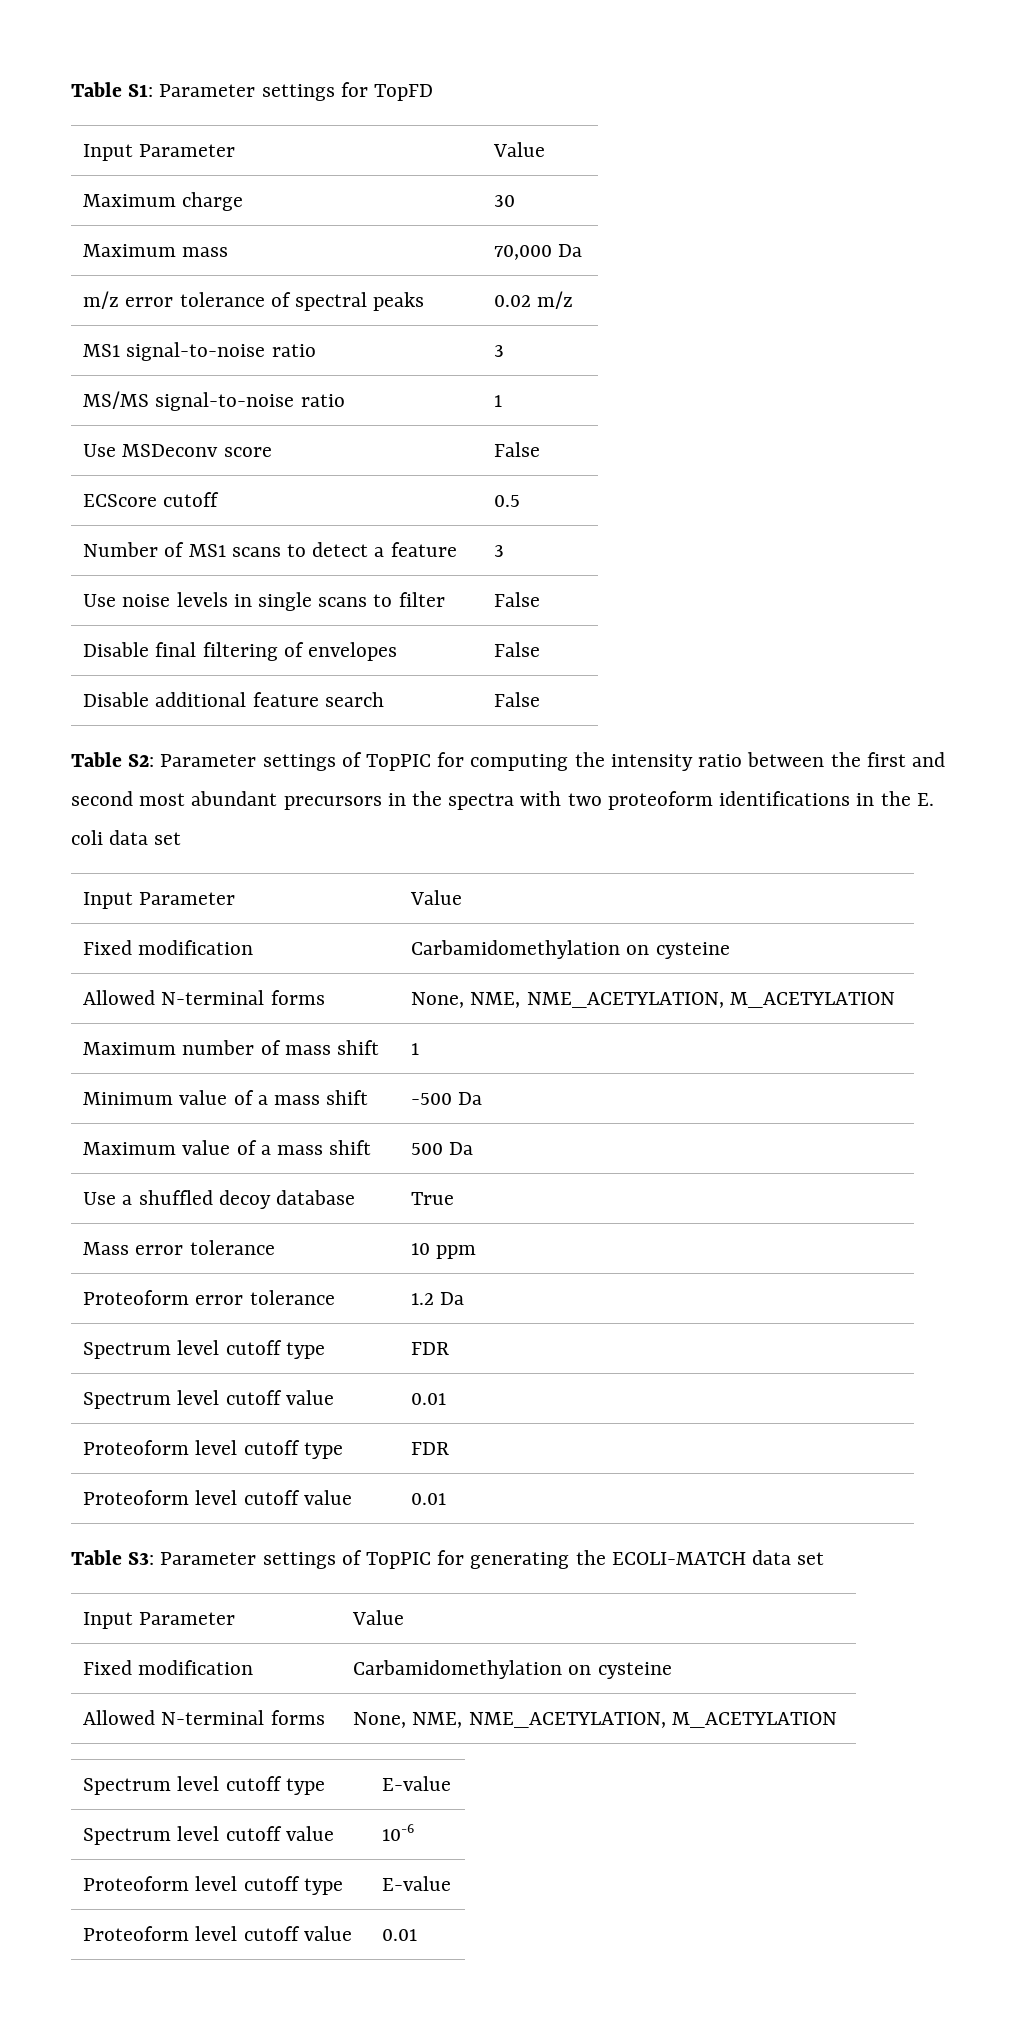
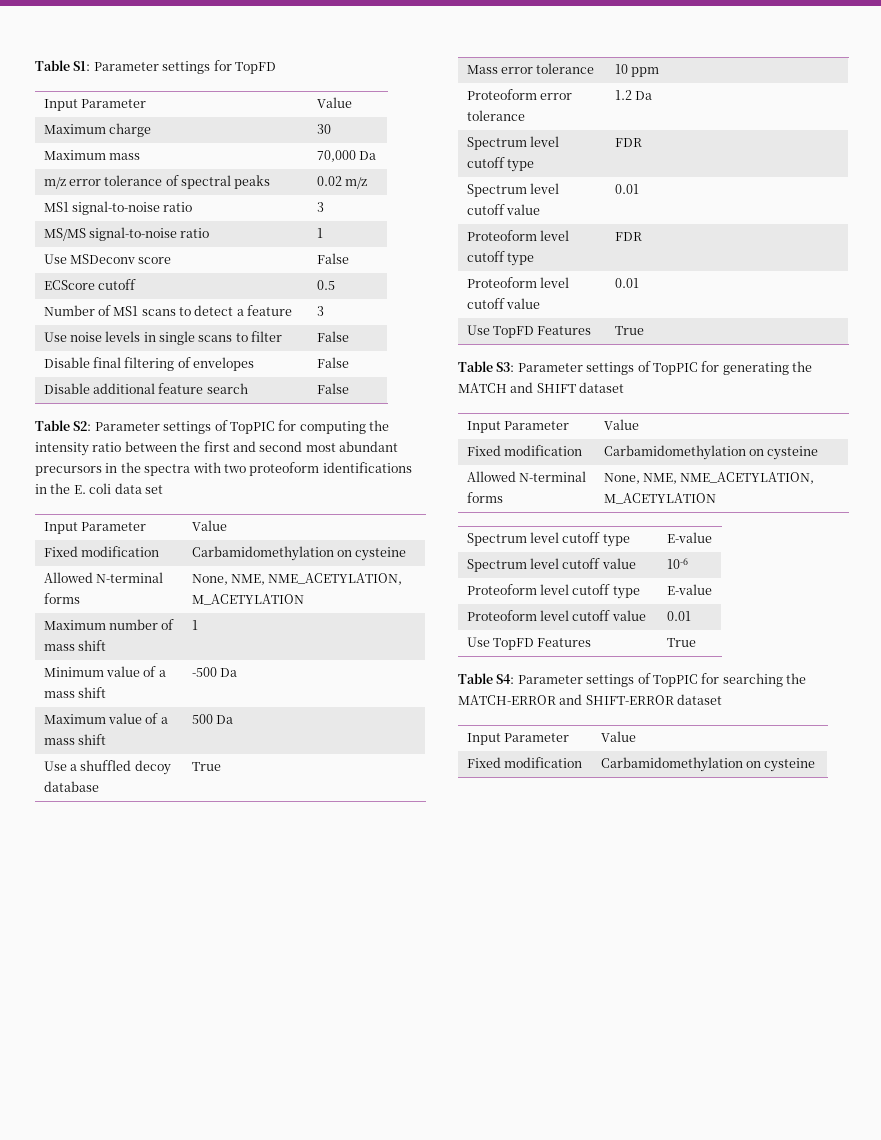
(447, 1499) none -> [466,325,592,338] [614,326,644,335] // Use TopFD Features | True
[611,1550,825,1565] ECOLI-MATCH data set -> [458,382,625,393] MATCH and SHIFT dataset
(418, 1935) none -> [466,637,592,650] [666,638,696,647] [458,673,806,687] [458,694,723,705] [466,733,569,745] [600,731,636,742] [466,757,582,768] [600,757,816,772] // Use TopFD Features | True // Table S4: Parameter settings of TopPIC for searching the MATCH-ERROR and SHIFT-ERROR dataset // Input Parameter | Value // Fixed modification | Carbamidomethylation on cysteine

